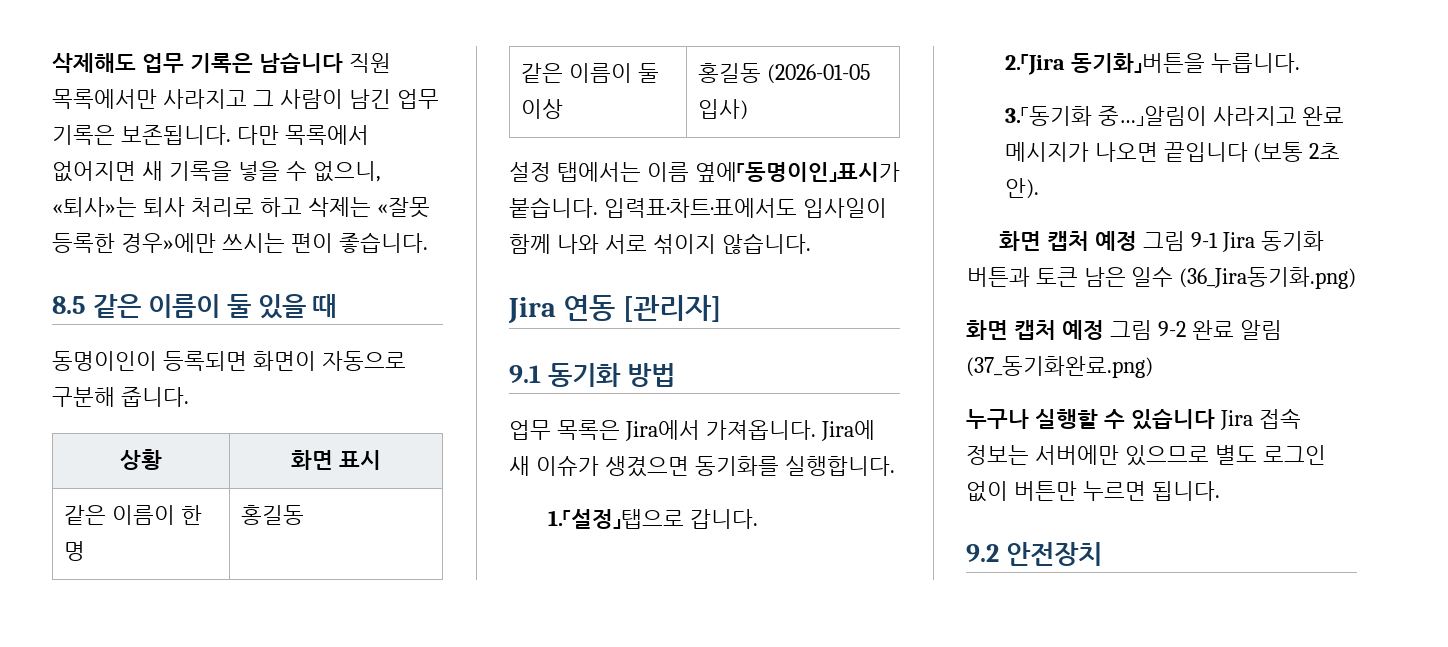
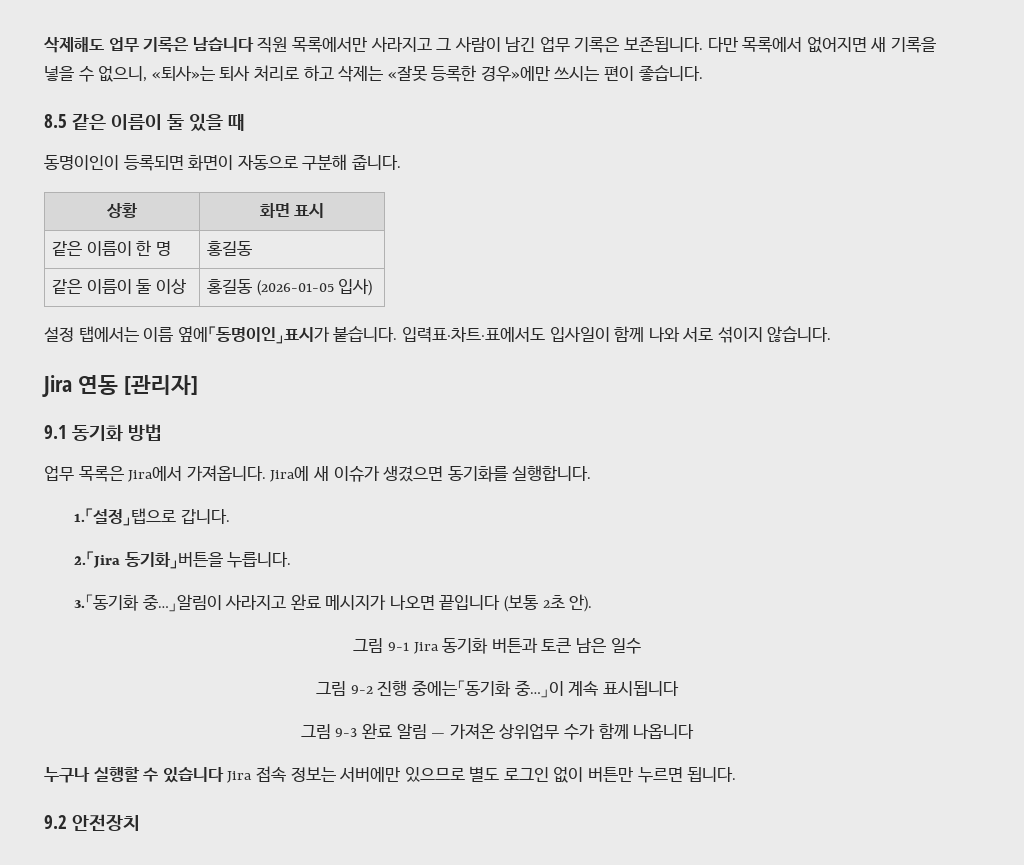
[999,231,1138,251] 화면 캡처 예정 -> (593, 603) none
[1179,267,1357,289] [966,320,1282,340] [966,356,1153,378] (36_Jira동기화.png) // 화면 캡처 예정 그림 9-2 완료 알림 (37_동기화완료.png) -> [316,680,679,698] [300,723,695,740] // 그림 9-2 진행 중에는「동기화 중…」이 계속 표시됩니다 // 그림 9-3 완료 알림 — 가져온 상위업무 수가 함께 나옵니다

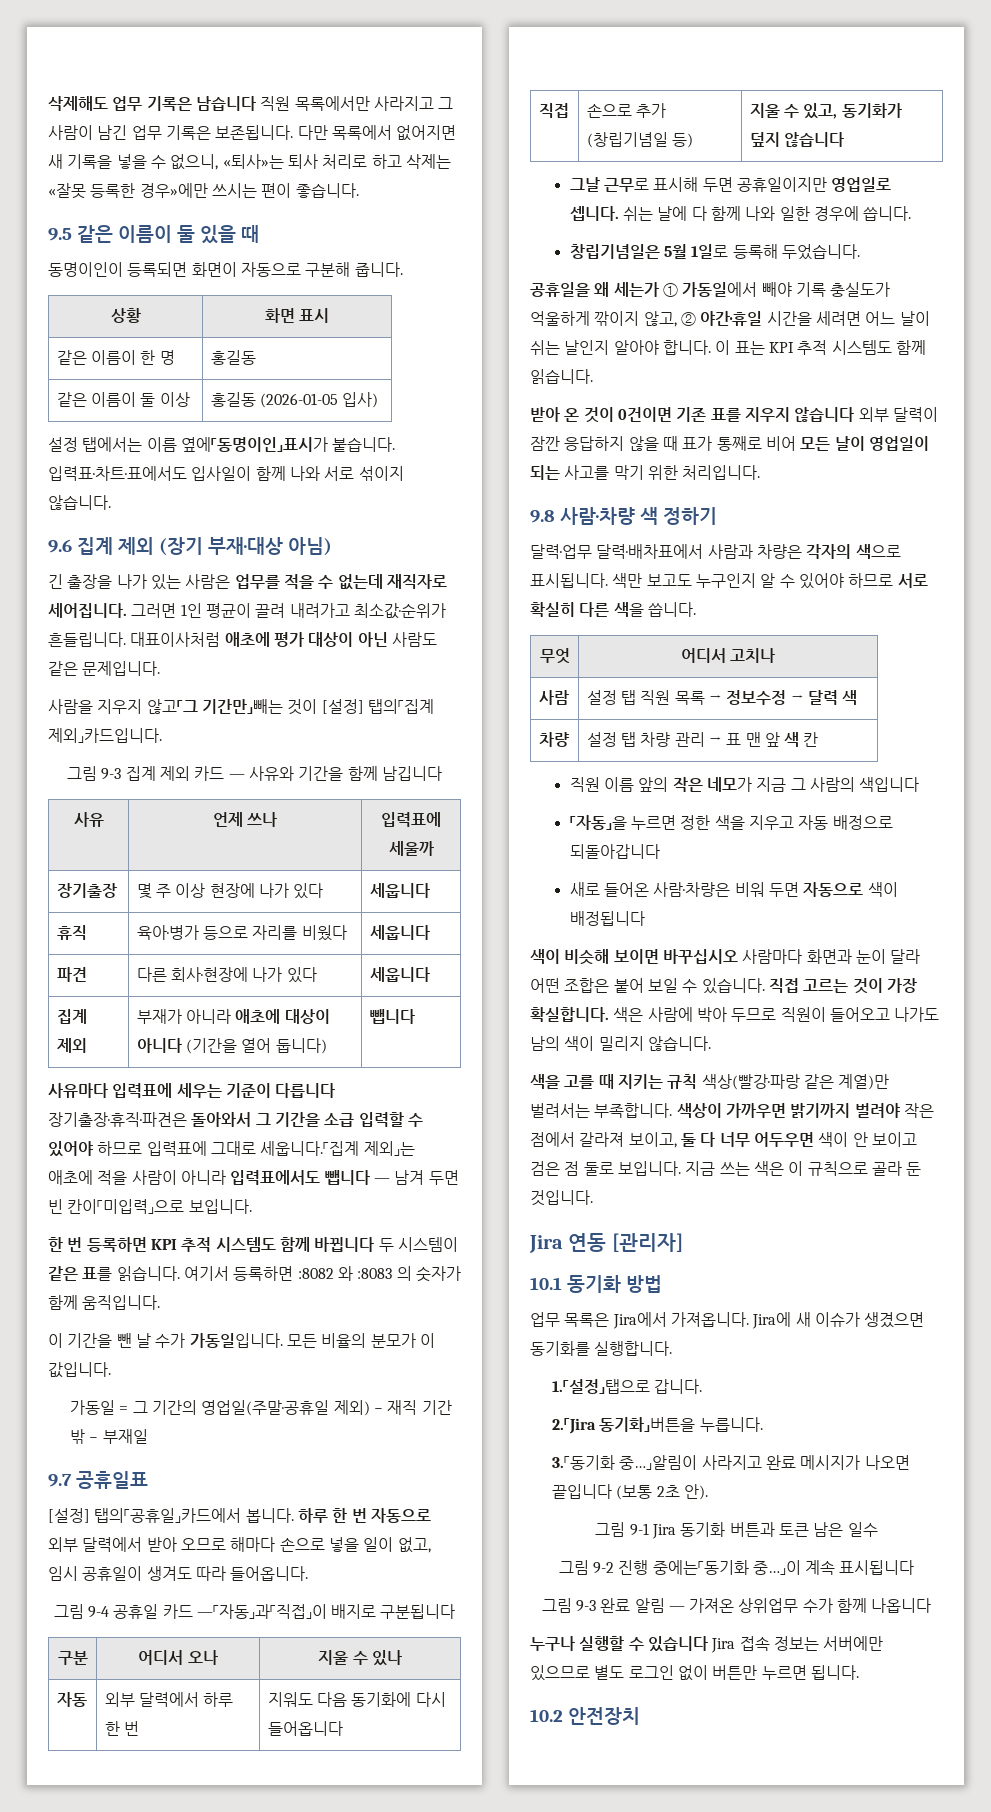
[44,114,67,128] 8.5 -> [48,228,72,241] 9.5
(832, 334) none -> [48,537,332,556] [48,574,447,590] [48,603,446,619] [48,632,437,647] [48,661,161,676] [48,699,434,715] [48,728,162,743] [67,766,442,781] [73,812,104,827] [212,812,278,827] [381,812,441,827] [388,841,434,856] [56,883,117,898] [136,883,324,899] [369,883,430,898] [56,925,87,940] [136,925,347,941] [369,925,430,940] [56,967,87,982] [136,967,317,983] [369,967,430,982] [56,1009,87,1024] [56,1038,87,1053] [136,1009,330,1024] [136,1038,327,1054] [369,1009,415,1024] [48,1083,336,1098] [48,1112,423,1127] [48,1141,415,1157] [48,1170,459,1185] [48,1199,252,1214] [48,1237,458,1252] [48,1266,461,1282] [48,1295,161,1310] [48,1333,435,1348] [48,1362,111,1378] [70,1400,452,1416] [70,1429,148,1444] [48,1471,148,1489] [48,1508,431,1523] [48,1537,431,1553] [48,1566,309,1581] [53,1604,456,1619] [57,1651,88,1665] [138,1650,218,1665] [318,1650,402,1666] [56,1692,87,1707] [104,1692,234,1707] [104,1721,139,1736] [267,1692,446,1707] [267,1721,343,1736] [538,103,569,118] [586,103,666,118] [586,132,693,148] [749,103,902,119] [749,132,844,148] [569,177,892,192] [569,206,912,221] [569,244,860,260] [530,282,891,297] [530,311,930,327] [530,340,926,355] [530,369,593,384] [530,407,938,423] [530,436,929,451] [530,465,761,480] [530,507,717,525] [530,544,901,559] [530,573,928,589] [530,602,696,617] [539,648,570,664] [680,648,776,663] [538,690,569,705] [586,690,858,705] [538,732,569,747] [586,732,819,747] [569,777,920,792] [569,815,893,830] [569,844,660,859] [569,882,898,897] [569,911,645,926] [530,949,921,965] [530,978,917,994] [530,1007,940,1022] [530,1036,711,1051] [530,1074,890,1090] [530,1103,934,1119] [530,1132,917,1148] [530,1161,922,1176] [530,1190,593,1206] // 9.6 집계 제외 (장기 부재·대상 아님) // 긴 출장을 나가 있는 사람은 업무를 적을 수 없는데 재직자로 세어집니다. 그러면 1인 평균이 끌려 내려가고 최소값·순위가 흔들립니다. 대표이사처럼 애초에 평가 대상이 아닌 사람도 같은 문제입니다. // 사람을 지우지 않고「그 기간만」빼는 것이 [설정] 탭의「집계 제외」카드입니다. // 그림 9-3 집계 제외 카드 — 사유와 기간을 함께 남깁니다 // 사유 | 언제 쓰나 | 입력표에 세울까 // 장기출장 | 몇 주 이상 현장에 나가 있다 | 세웁니다 // 휴직 | 육아·병가 등으로 자리를 비웠다 | 세웁니다 // 파견 | 다른 회사·현장에 나가 있다 | 세웁니다 // 집계 제외 | 부재가 아니라 애초에 대상이 아니다 (기간을 열어 둡니다) | 뺍니다 // 사유마다 입력표에 세우는 기준이 다릅니다 장기출장·휴직·파견은 돌아와서 그 기간을 소급 입력할 수 있어야 하므로 입력표에 그대로 세웁니다.「집계 제외」는 애초에 적을 사람이 아니라 입력표에서도 뺍니다 — 남겨 두면 빈 칸이「미입력」으로 보입니다. // 한 번 등록하면 KPI 추적 시스템도 함께 바뀝니다 두 시스템이 같은 표를 읽습니다. 여기서 등록하면 :8082 와 :8083 의 숫자가 함께 움직입니다. // 이 기간을 뺀 날 수가 가동일입니다. 모든 비율의 분모가 이 값입니다. // 가동일 = 그 기간의 영업일(주말·공휴일 제외) − 재직 기간 밖 − 부재일 // 9.7 공휴일표 // [설정] 탭의「공휴일」카드에서 봅니다. 하루 한 번 자동으로 외부 달력에서 받아 오므로 해마다 손으로 넣을 일이 없고, 임시 공휴일이 생겨도 따라 들어옵니다. // 그림 9-4 공휴일 카드 —「자동」과「직접」이 배지로 구분됩니다 // 구분 | 어디서 오나 | 지울 수 있나 // 자동 | 외부 달력에서 하루 한 번 | 지워도 다음 동기화에 다시 들어옵니다 // 직접 | 손으로 추가 (창립기념일 등) | 지울 수 있고, 동기화가 덮지 않습니다 // 그날 근무로 표시해 두면 공휴일이지만 영업일로 셉니다. 쉬는 날에 다 함께 나와 일한 경우에 씁니다. // 창립기념일은 5월 1일로 등록해 두었습니다. // 공휴일을 왜 세는가 ① 가동일에서 빼야 기록 충실도가 억울하게 깎이지 않고, ② 야간·휴일 시간을 세려면 어느 날이 쉬는 날인지 알아야 합니다. 이 표는 KPI 추적 시스템도 함께 읽습니다. // 받아 온 것이 0건이면 기존 표를 지우지 않습니다 외부 달력이 잠깐 응답하지 않을 때 표가 통째로 비어 모든 날이 영업일이 되는 사고를 막기 위한 처리입니다. // 9.8 사람·차량 색 정하기 // 달력·업무 달력·배차표에서 사람과 차량은 각자의 색으로 표시됩니다. 색만 보고도 누구인지 알 수 있어야 하므로 서로 확실히 다른 색을 씁니다. // 무엇 | 어디서 고치나 // 사람 | 설정 탭 직원 목록 → 정보수정 → 달력 색 // 차량 | 설정 탭 차량 관리 → 표 맨 앞 색 칸 // 직원 이름 앞의 작은 네모가 지금 그 사람의 색입니다 // 「자동」을 누르면 정한 색을 지우고 자동 배정으로 되돌아갑니다 // 새로 들어온 사람·차량은 비워 두면 자동으로 색이 배정됩니다 // 색이 비슷해 보이면 바꾸십시오 사람마다 화면과 눈이 달라 어떤 조합은 붙어 보일 수 있습니다. 직접 고르는 것이 가장 확실합니다. 색은 사람에 박아 두므로 직원이 들어오고 나가도 남의 색이 밀리지 않습니다. // 색을 고를 때 지키는 규칙 색상(빨강·파랑 같은 계열)만 벌려서는 부족합니다. 색상이 가까우면 밝기까지 벌려야 작은 점에서 갈라져 보이고, 둘 다 너무 어두우면 색이 안 보이고 검은 점 둘로 보입니다. 지금 쓰는 색은 이 규칙으로 골라 둔 것입니다.
[44,425,67,439] 9.1 -> [530,1277,562,1290] 10.1
[44,815,67,829] 9.2 -> [530,1709,563,1722] 10.2

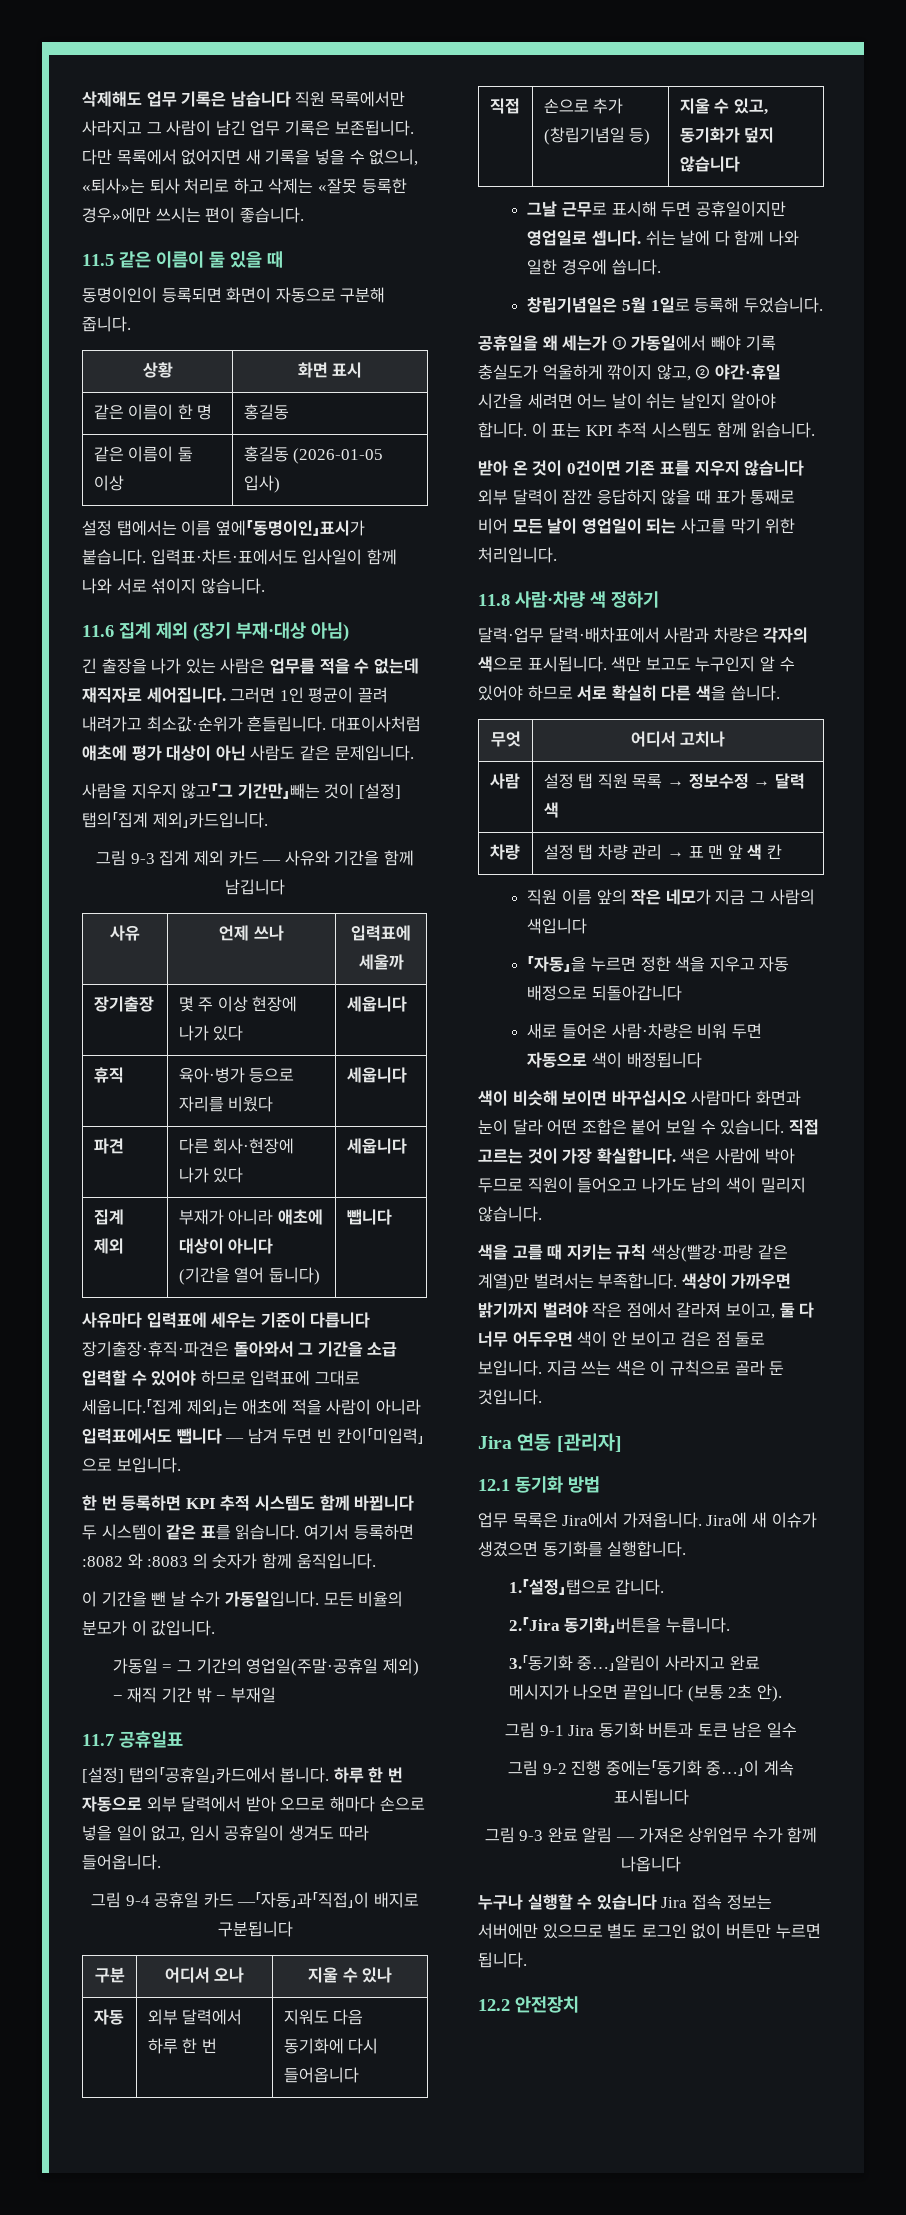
[48,228,72,241] 9.5 -> [82,254,114,266] 11.5
[48,539,72,553] 9.6 -> [82,625,114,637] 11.6
[48,1474,72,1487] 9.7 -> [82,1734,114,1746] 11.7
[530,510,555,523] 9.8 -> [478,594,510,606] 11.8
[530,1277,562,1290] 10.1 -> [478,1479,510,1491] 12.1
[530,1709,563,1722] 10.2 -> [478,1999,510,2011] 12.2

